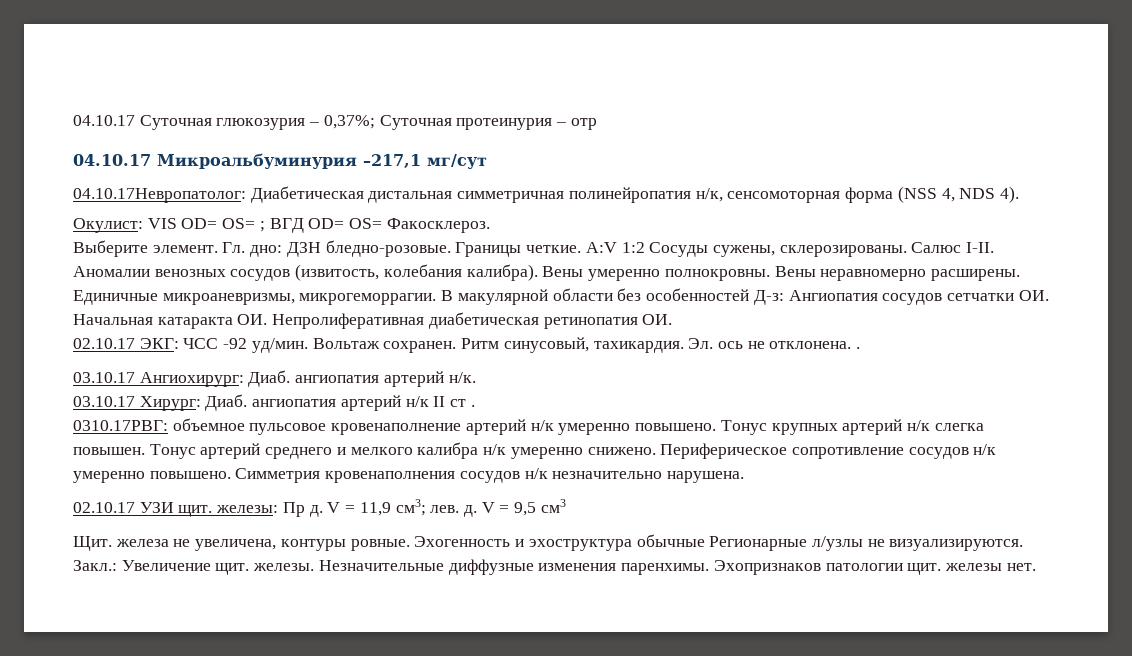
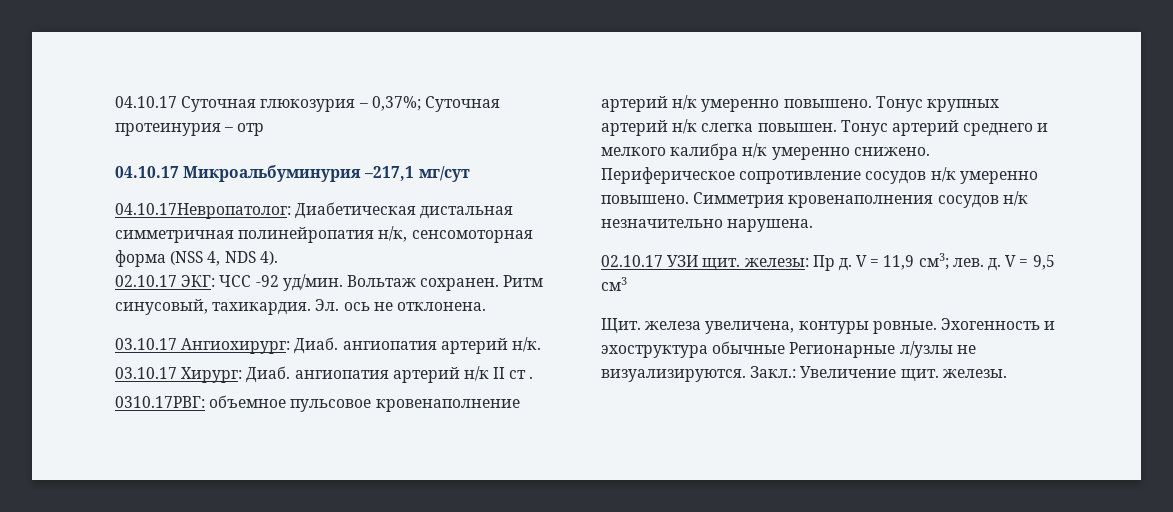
[73,218,490,233] [73,240,995,257] [73,264,1020,281] [73,288,1049,305] [73,312,673,329] // Окулист: VIS OD= OS= ; ВГД OD= OS= Факосклероз. // Выберите элемент. Гл. дно: ДЗН бледно-розовые. Границы четкие. А:V 1:2 Сосуды сужены, склерозированы. Салюс I-II. Аномалии венозных сосудов (извитость, колебания калибра). Вены умеренно полнокровны. Вены неравномерно расширены. Единичные микроаневризмы, микрогеморрагии. В макулярной области без особенностей Д-з: Ангиопатия сосудов сетчатки ОИ. Начальная катаракта ОИ. Непролиферативная диабетическая ретинопатия ОИ. -> (278, 258) none
[856,347,861,349] . -> (486, 306) none
[173,539,191,547] не -> (702, 325) none
[318,559,1036,575] Незначительные диффузные изменения паренхимы. Эхопризнаков патологии щит. железы нет. -> (1007, 373) none

